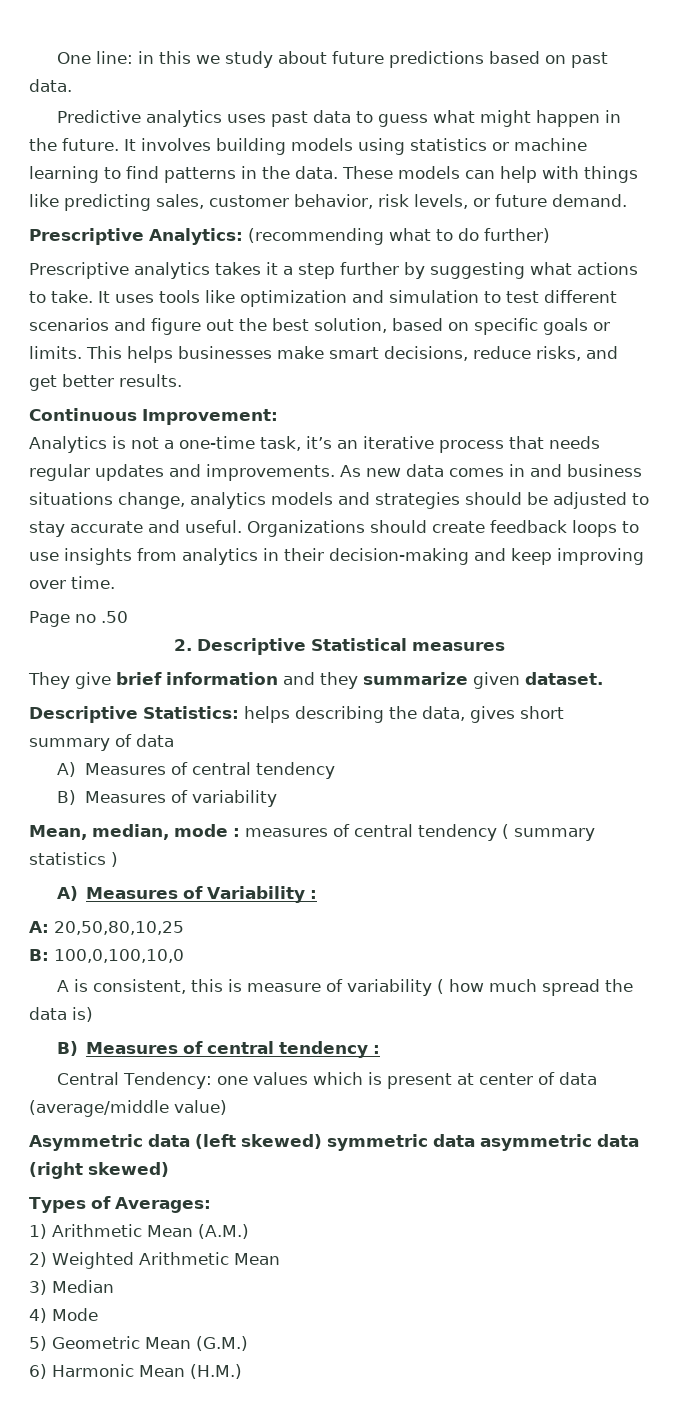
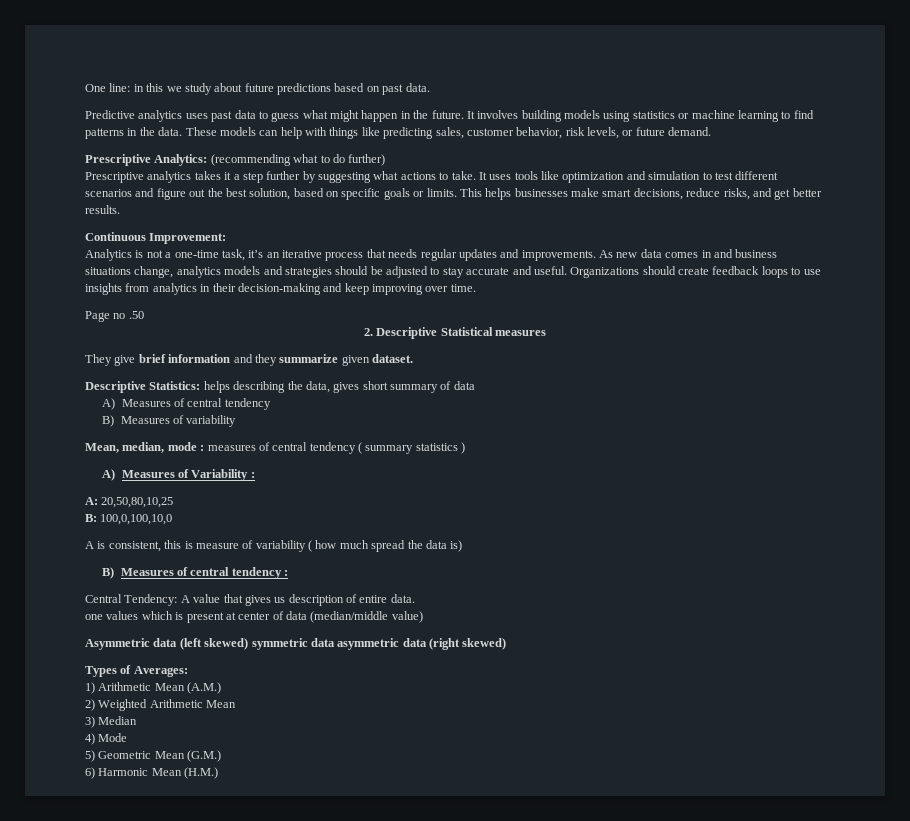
(212, 1080) none -> [180,594,415,606] A value that gives us description of entire data. //
[29,1100,169,1117] (average/middle -> [310,611,389,623] (median/middle

